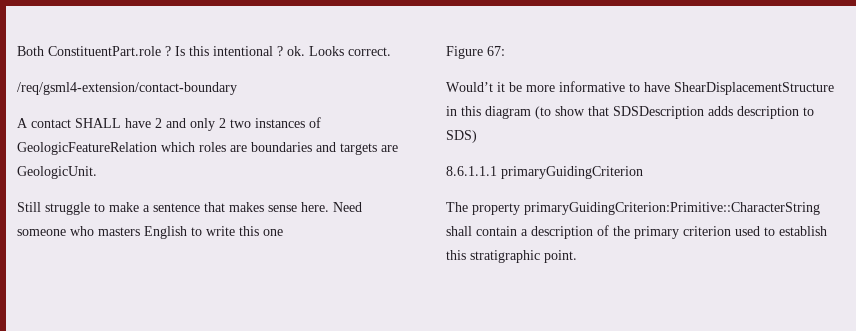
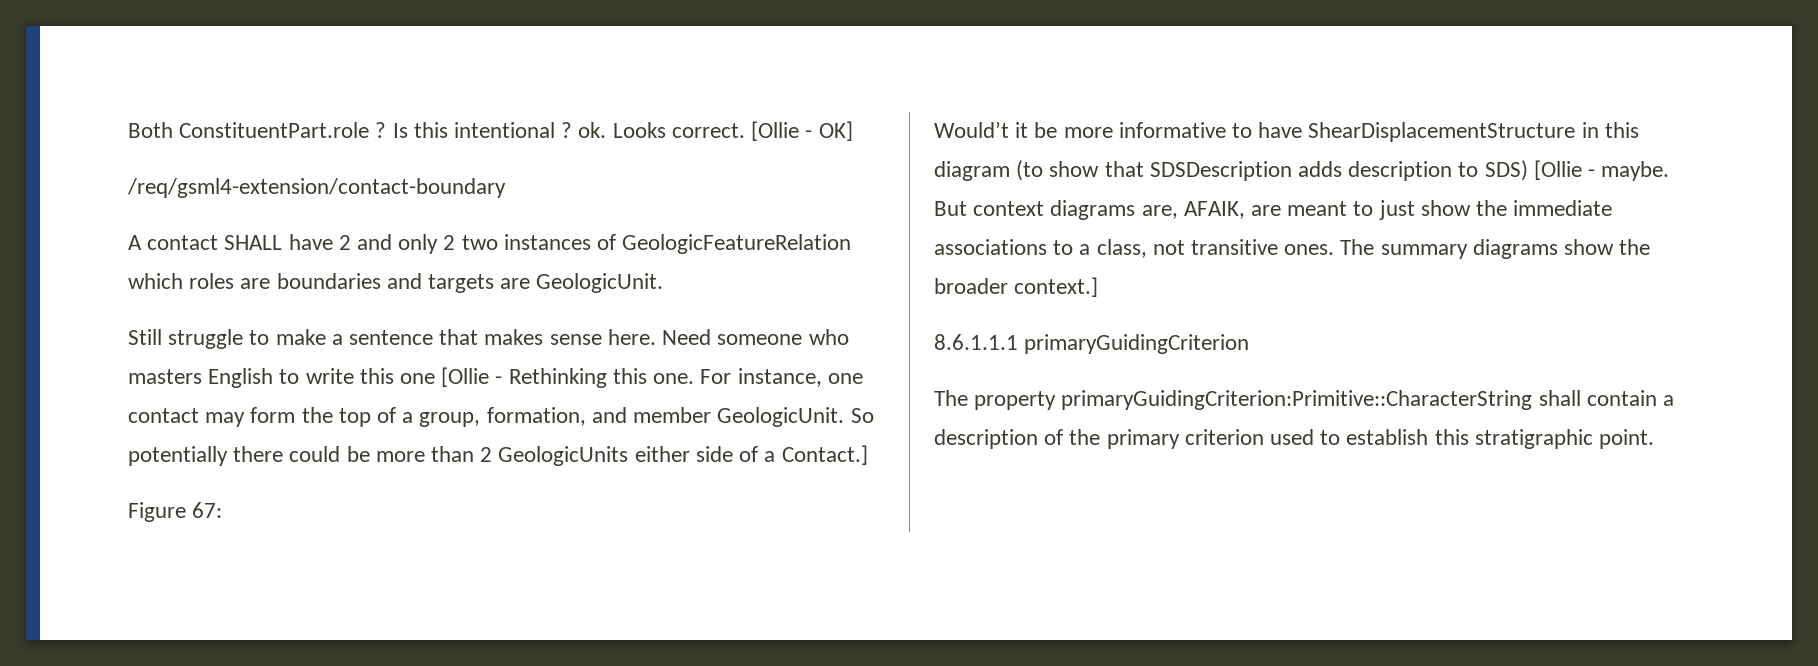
(391, 51) none -> [751,121,853,141] [Ollie - OK]
(283, 232) none -> [441,367,863,388] [128,407,874,427] [128,445,868,466] [Ollie - Rethinking this one. For instance, one contact may form the top of a group, formation, and member GeologicUnit. So potentially there could be more than 2 GeologicUnits either side of a Contact.]
(477, 136) none -> [1533,160,1670,181] [934,200,1613,220] [934,239,1651,259] [934,277,1099,297] [Ollie - maybe. But context diagrams are, AFAIK, are meant to just show the immediate associations to a class, not transitive ones. The summary diagrams show the broader context.]

